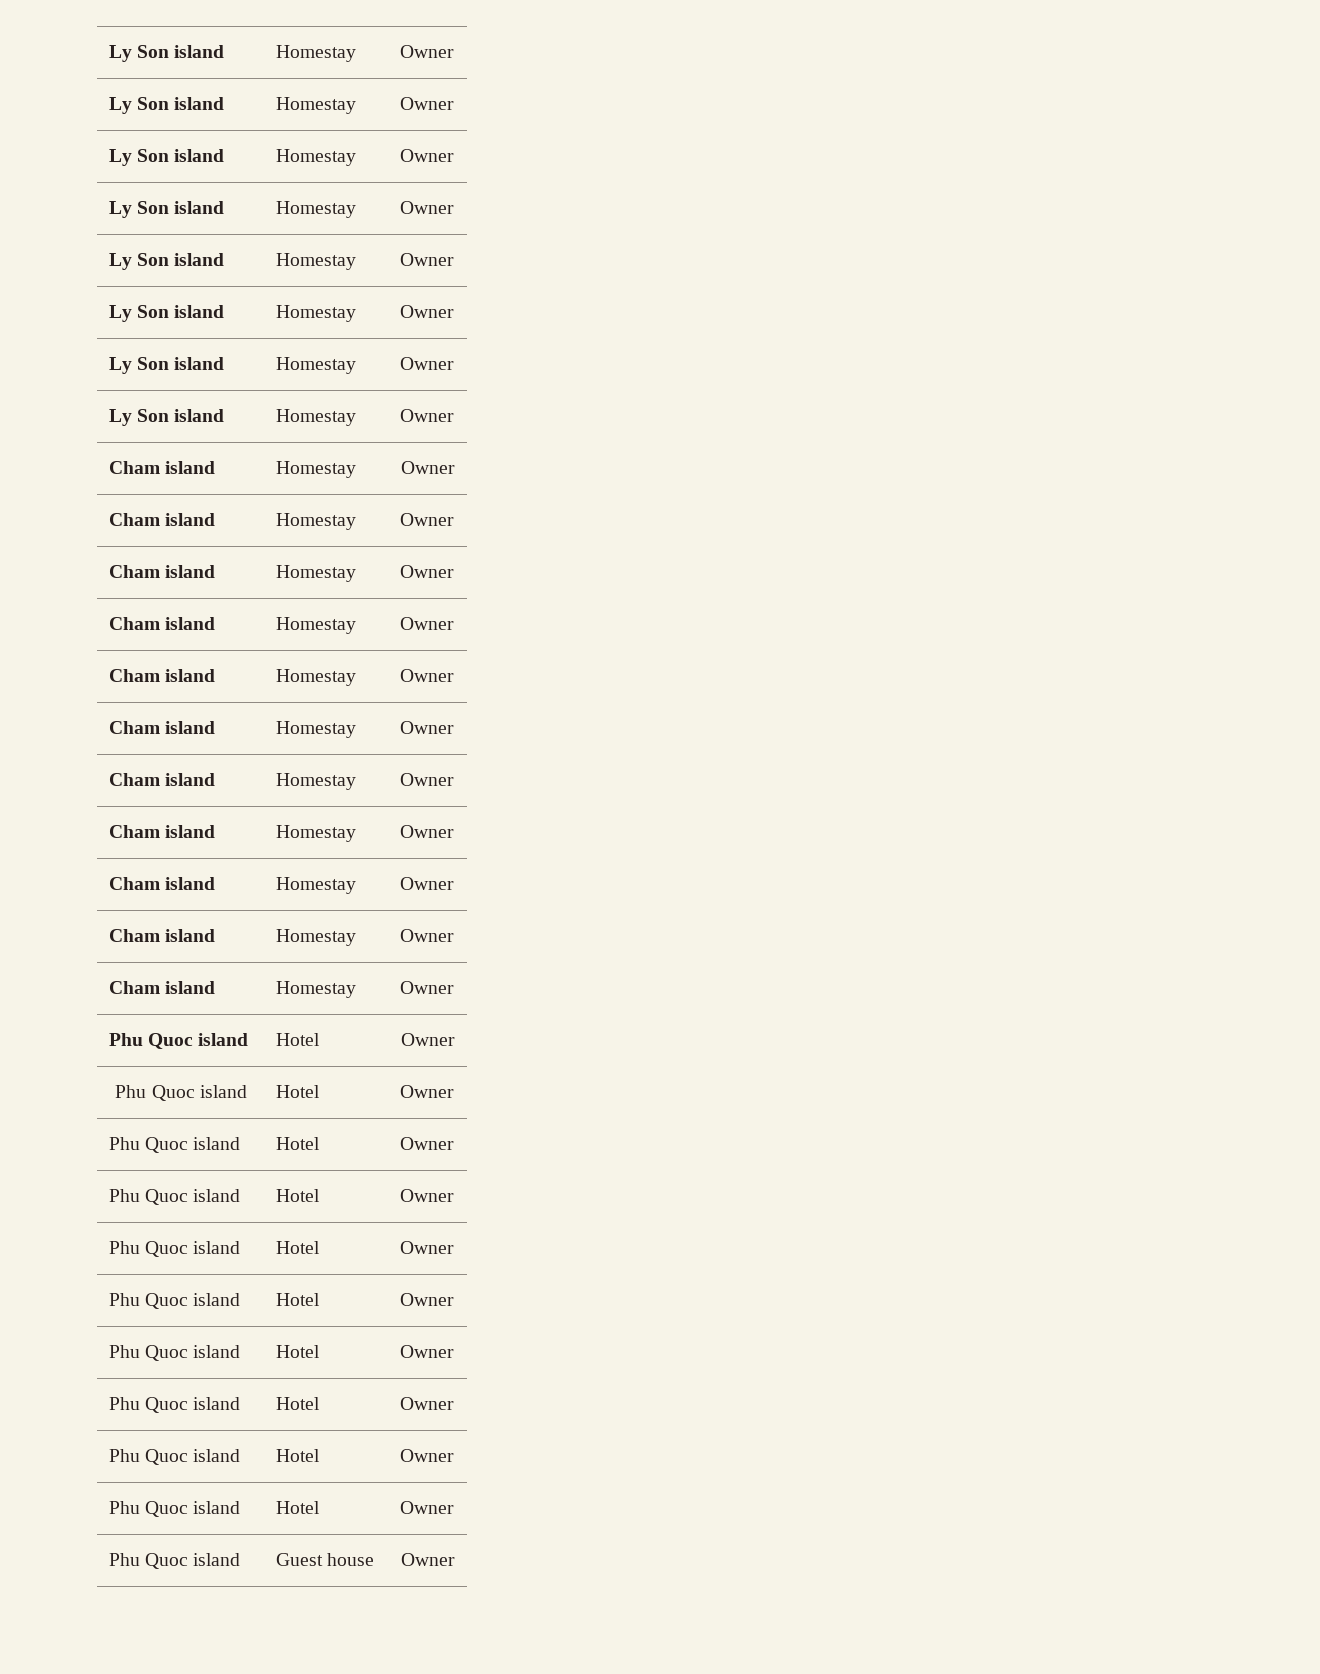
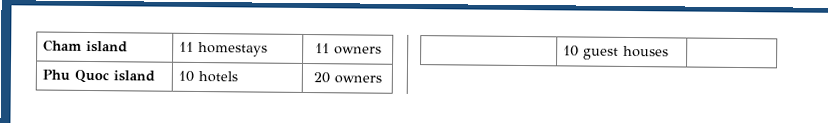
[108,45,225,62] [275,45,356,62] [399,45,454,58] [108,97,225,114] [275,97,356,114] [399,97,454,110] [108,149,225,166] [275,149,356,166] [399,149,454,162] [108,201,225,218] [275,201,356,218] [399,201,454,214] [108,253,225,270] [275,253,356,270] [399,253,454,266] [108,305,225,322] [275,305,356,322] [399,305,454,318] [108,357,225,374] [275,357,356,374] [399,357,454,370] [108,409,225,426] [275,409,356,426] [399,409,454,422] [108,461,215,474] [275,461,356,478] [400,461,455,474] [108,513,215,526] [275,513,356,530] [399,513,454,526] [108,565,215,578] [275,565,356,582] [399,565,454,578] [108,617,215,630] [275,617,356,634] [399,617,454,630] [108,669,215,682] [275,669,356,686] [399,669,454,682] [108,721,215,734] [275,721,356,738] [399,721,454,734] [108,773,215,786] [275,773,356,790] [399,773,454,786] [108,825,215,838] [275,825,356,842] [399,825,454,838] [108,877,215,890] [275,877,356,894] [399,877,454,890] [108,929,215,942] [275,929,356,946] [399,929,454,942] [108,981,215,994] [275,981,356,998] [399,981,454,994] [108,1033,249,1049] [275,1033,320,1046] [400,1033,455,1046] [115,1085,247,1101] [275,1085,320,1098] [399,1085,454,1098] [108,1137,241,1153] [275,1137,320,1150] [399,1137,454,1150] [108,1189,241,1205] [275,1189,320,1202] [399,1189,454,1202] [108,1241,241,1257] [275,1241,320,1254] [399,1241,454,1254] [108,1293,241,1309] [275,1293,320,1306] [399,1293,454,1306] [108,1345,241,1361] [275,1345,320,1358] [399,1345,454,1358] [108,1397,241,1413] [275,1397,320,1410] [399,1397,454,1410] [108,1449,241,1465] [275,1449,320,1462] [399,1449,454,1462] [108,1501,241,1517] [275,1501,320,1514] [399,1501,454,1514] [108,1553,241,1569] [275,1553,374,1566] [400,1553,455,1566] Ly Son island | Homestay | Owner // Ly Son island | Homestay | Owner // Ly Son island | Homestay | Owner // Ly Son island | Homestay | Owner // Ly Son island | Homestay | Owner // Ly Son island | Homestay | Owner // Ly Son island | Homestay | Owner // Ly Son island | Homestay | Owner // Cham island | Homestay | Owner // Cham island | Homestay | Owner // Cham island | Homestay | Owner // Cham island | Homestay | Owner // Cham island | Homestay | Owner // Cham island | Homestay | Owner // Cham island | Homestay | Owner // Cham island | Homestay | Owner // Cham island | Homestay | Owner // Cham island | Homestay | Owner // Cham island | Homestay | Owner // Phu Quoc island | Hotel | Owner // Phu Quoc island | Hotel | Owner // Phu Quoc island | Hotel | Owner // Phu Quoc island | Hotel | Owner // Phu Quoc island | Hotel | Owner // Phu Quoc island | Hotel | Owner // Phu Quoc island | Hotel | Owner // Phu Quoc island | Hotel | Owner // Phu Quoc island | Hotel | Owner // Phu Quoc island | Hotel | Owner // Phu Quoc island | Guest house | Owner -> [43,39,129,53] [179,41,269,57] [314,43,382,55] [42,69,156,84] [178,70,239,83] [312,72,382,84] [563,45,670,60] Cham island | 11 homestays | 11 owners // Phu Quoc island | 10 hotels | 20 owners // | 10 guest houses |

